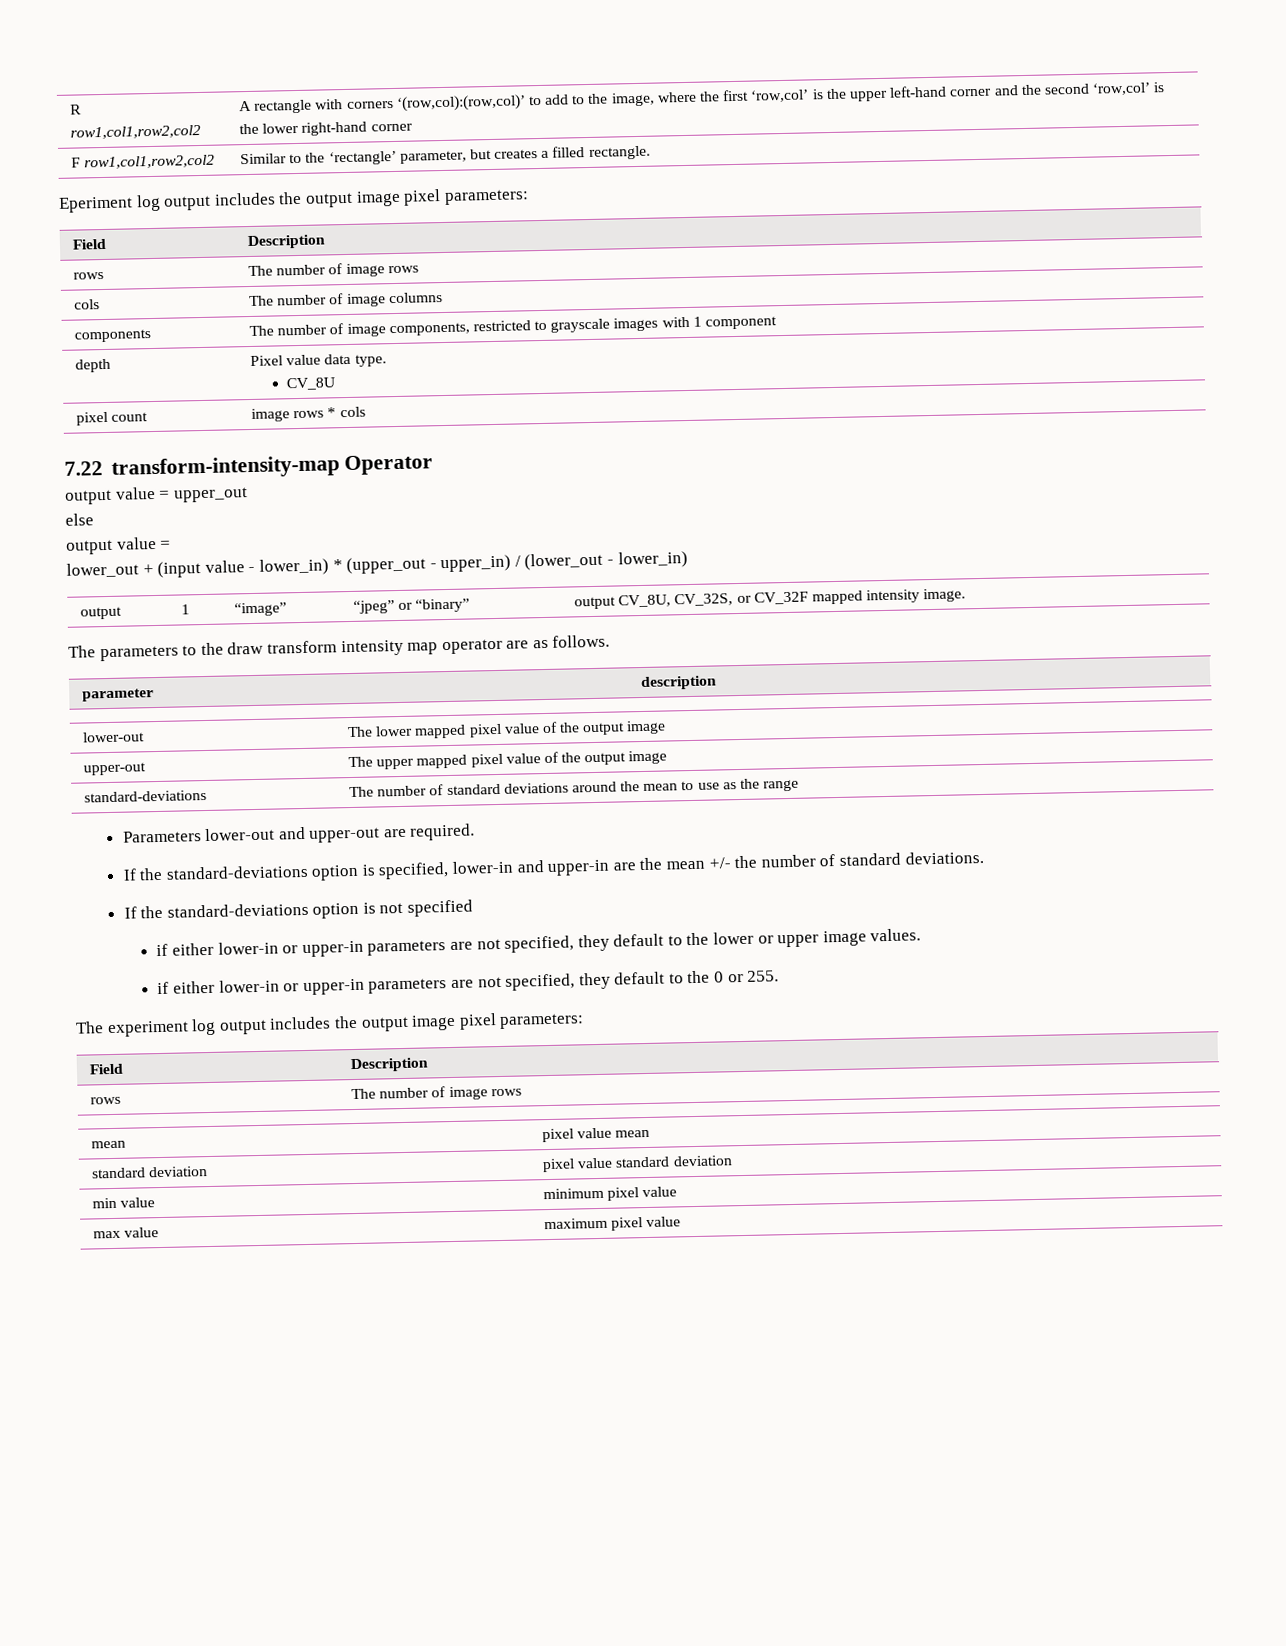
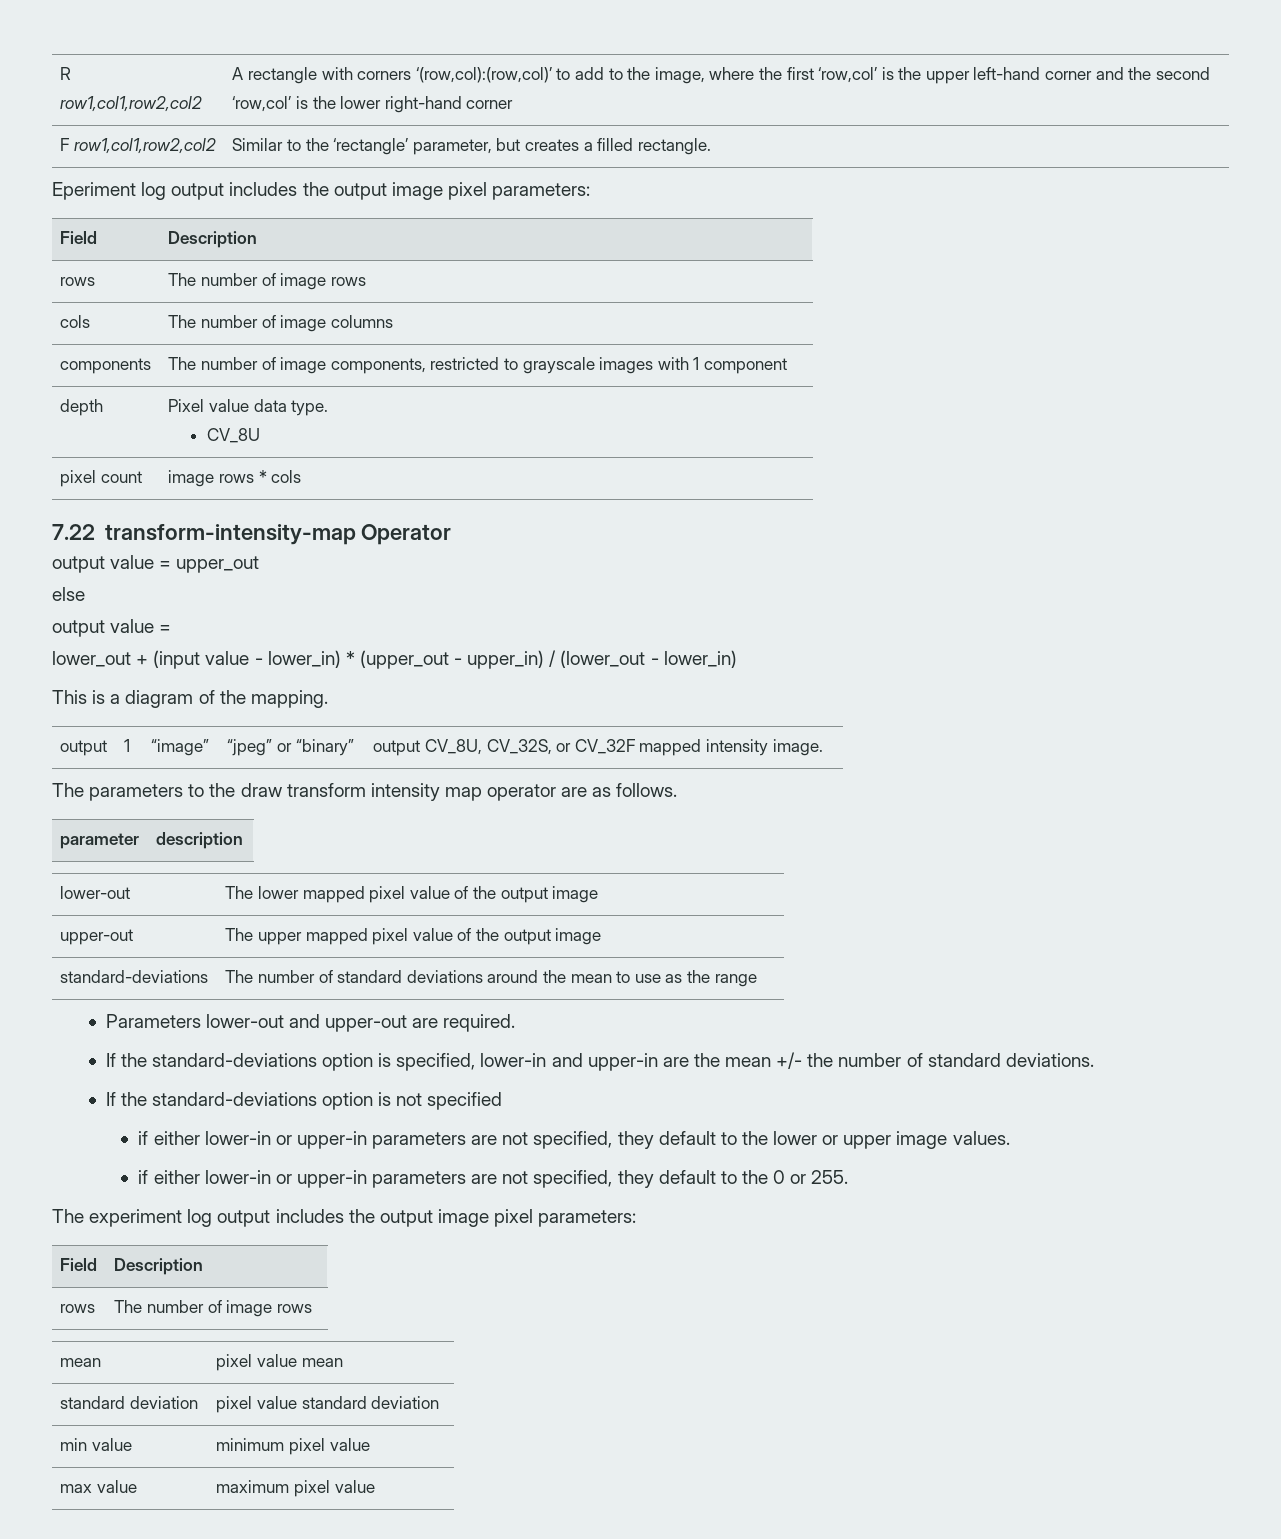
(688, 560) none -> [52,690,328,708] // This is a diagram of the mapping.

